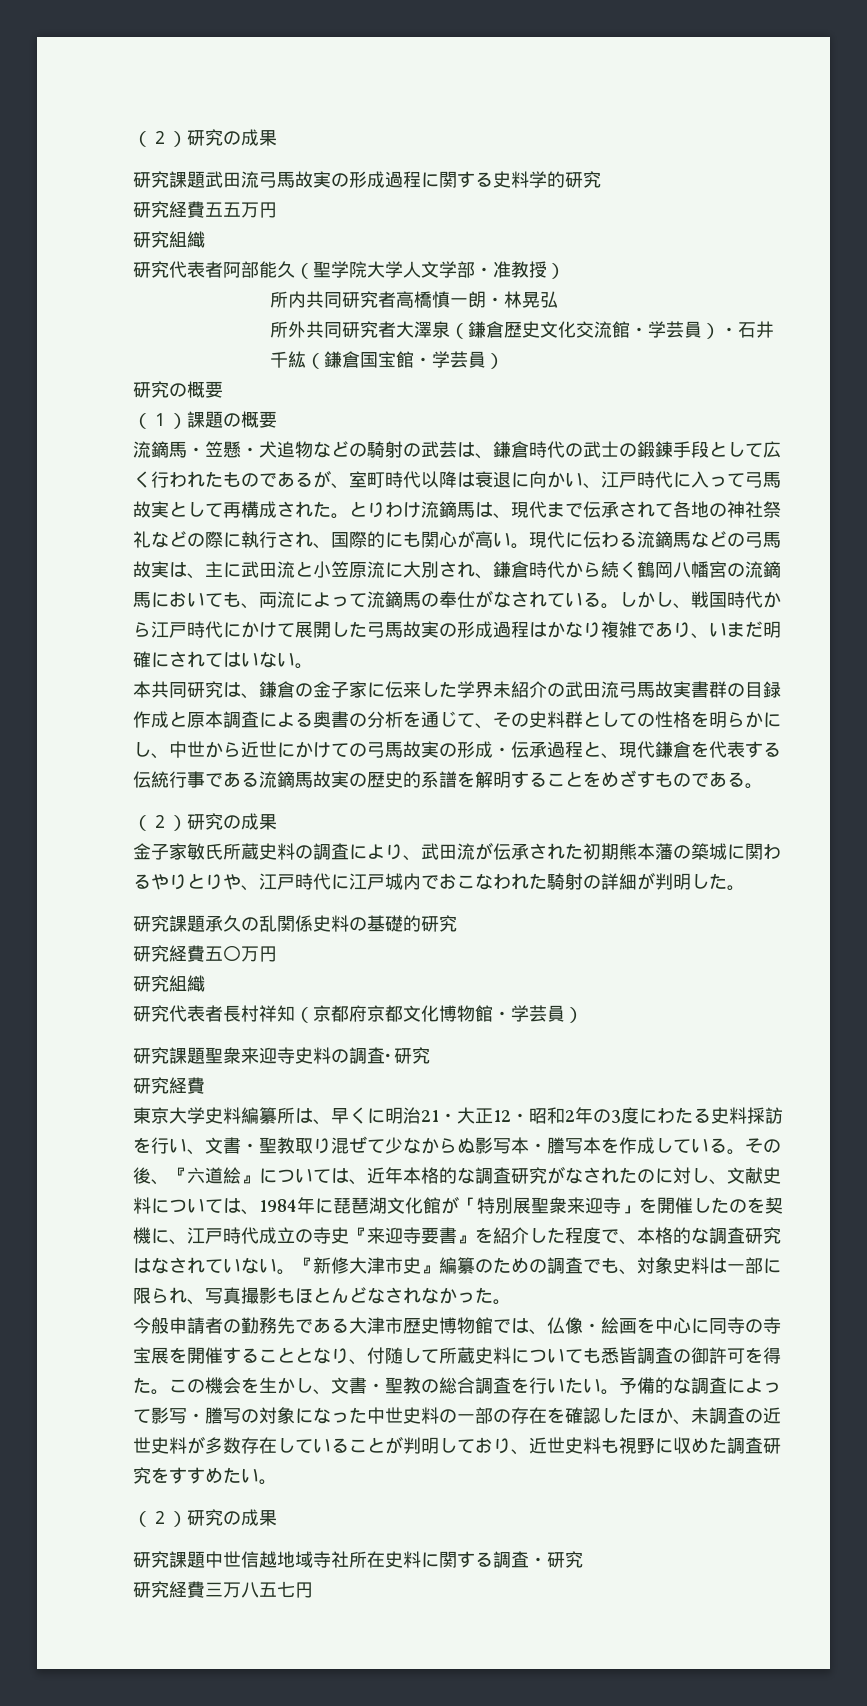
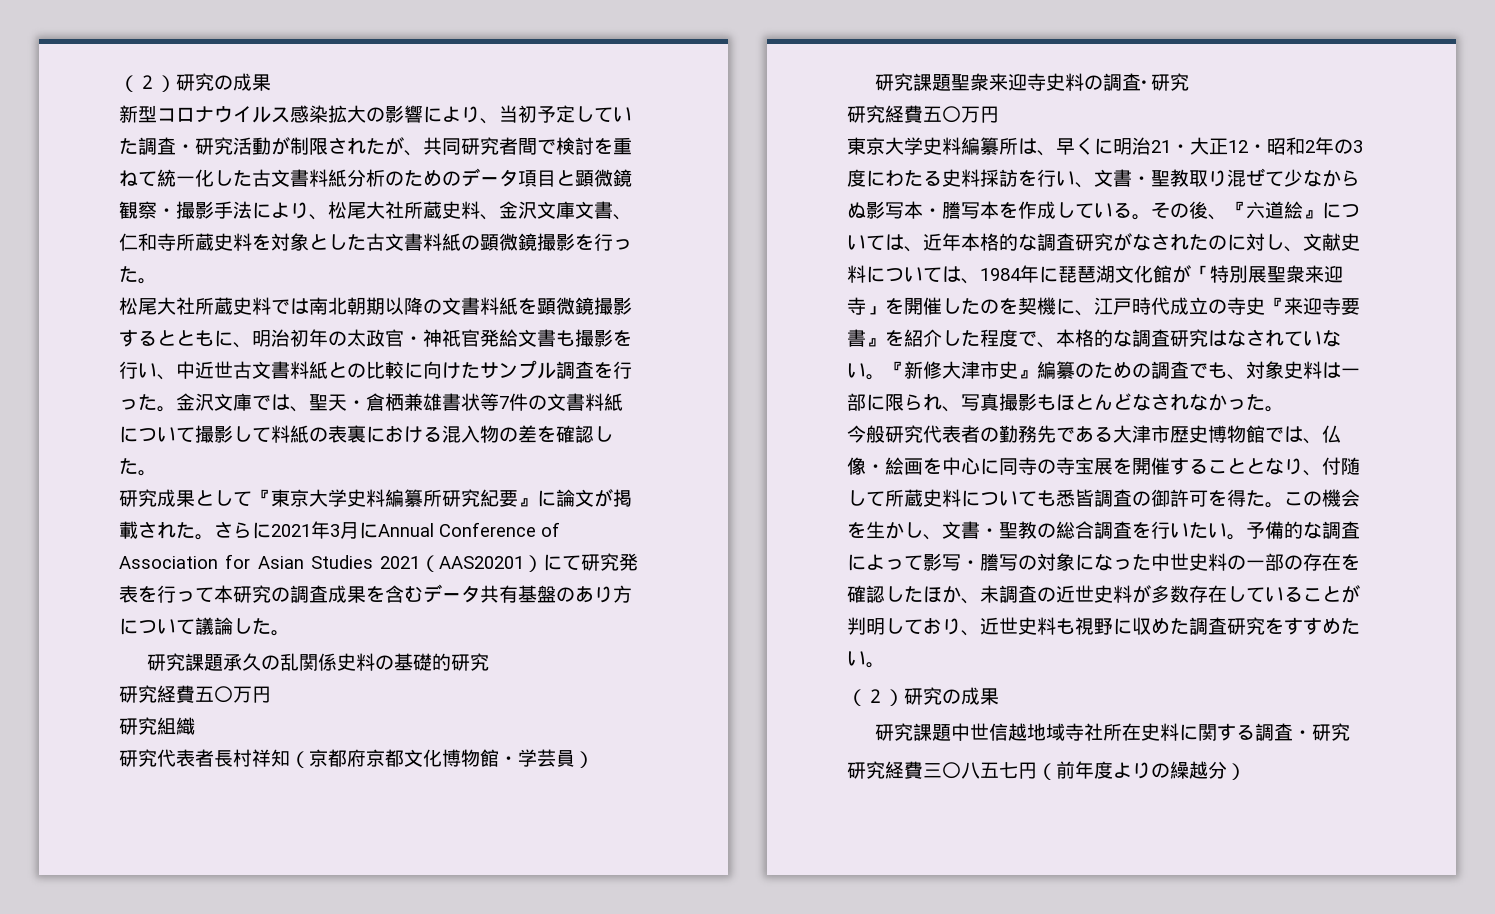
[133,129,277,147] [133,171,601,188] [133,201,277,218] [133,231,205,248] [133,261,565,279] [269,291,558,308] [269,321,774,339] [269,351,504,369] [133,381,223,398] [133,411,277,429] [133,441,781,459] [133,470,781,489] [133,501,781,519] [133,530,781,549] [133,561,781,579] [133,590,781,609] [133,621,781,639] [133,651,313,669] [133,681,781,699] [133,711,781,729] [133,741,781,759] [133,770,763,789] [133,813,277,831] [133,842,781,861] [133,872,691,891] （２）研究の成果 // 研究課題武田流弓馬故実の形成過程に関する史料学的研究 // 研究経費五五万円 // 研究組織 // 研究代表者阿部能久（聖学院大学人文学部・准教授） // 所内共同研究者高橋慎一朗・林晃弘 // 所外共同研究者大澤泉（鎌倉歴史文化交流館・学芸員）・石井千紘（鎌倉国宝館・学芸員） // 研究の概要 // （１）課題の概要 // 流鏑馬・笠懸・犬追物などの騎射の武芸は、鎌倉時代の武士の鍛錬手段として広く行われたものであるが、室町時代以降は衰退に向かい、江戸時代に入って弓馬故実として再構成された。とりわけ流鏑馬は、現代まで伝承されて各地の神社祭礼などの際に執行され、国際的にも関心が高い。現代に伝わる流鏑馬などの弓馬故実は、主に武田流と小笠原流に大別され、鎌倉時代から続く鶴岡八幡宮の流鏑馬においても、両流によって流鏑馬の奉仕がなされている。しかし、戦国時代から江戸時代にかけて展開した弓馬故実の形成過程はかなり複雑であり、いまだ明確にされてはいない。 // 本共同研究は、鎌倉の金子家に伝来した学界未紹介の武田流弓馬故実書群の目録作成と原本調査による奥書の分析を通じて、その史料群としての性格を明らかにし、中世から近世にかけての弓馬故実の形成・伝承過程と、現代鎌倉を代表する伝統行事である流鏑馬故実の歴史的系譜を解明することをめざすものである。 // （２）研究の成果 // 金子家敏氏所蔵史料の調査により、武田流が伝承された初期熊本藩の築城に関わるやりとりや、江戸時代に江戸城内でおこなわれた騎射の詳細が判明 -> [119,73,271,92] [119,105,632,124] [119,137,632,156] [119,168,632,187] [119,201,632,220] [119,233,632,251] [119,266,157,284] [119,297,632,315] [119,329,632,348] [119,360,632,380] [119,393,623,412] [119,425,613,443] [119,458,157,476] [119,489,632,507] [119,521,560,540] [119,553,638,572] [119,584,632,603] [119,617,233,635] （２）研究の成果 // 新型コロナウイルス感染拡大の影響により、当初予定していた調査・研究活動が制限されたが、共同研究者間で検討を重ねて統一化した古文書料紙分析のためのデータ項目と顕微鏡観察・撮影手法により、松尾大社所蔵史料、金沢文庫文書、仁和寺所蔵史料を対象とした古文書料紙の顕微鏡撮影を行った。 // 松尾大社所蔵史料では南北朝期以降の文書料紙を顕微鏡撮影するとともに、明治初年の太政官・神祇官発給文書も撮影を行い、中近世古文書料紙との比較に向けたサンプル調査を行った。金沢文庫では、聖天・倉栖兼雄書状等7件の文書料紙について撮影して料紙の表裏における混入物の差を確認した。 // 研究成果として『東京大学史料編纂所研究紀要』に論文が掲載された。さらに2021年3月にAnnual Conference of Association for Asian Studies 2021（AAS20201）にて研究発表を行って本研究の調査成果を含むデータ共有基盤のあり方について議論
(205, 1085) none -> [923,106,999,123] 五〇万円
[169,1317,205,1334] 申請 -> [885,425,961,443] 研究代表
[223,1582,241,1598] 万 -> [942,762,961,779] 〇
(313, 1590) none -> [1037,761,1246,780] （前年度よりの繰越分）

